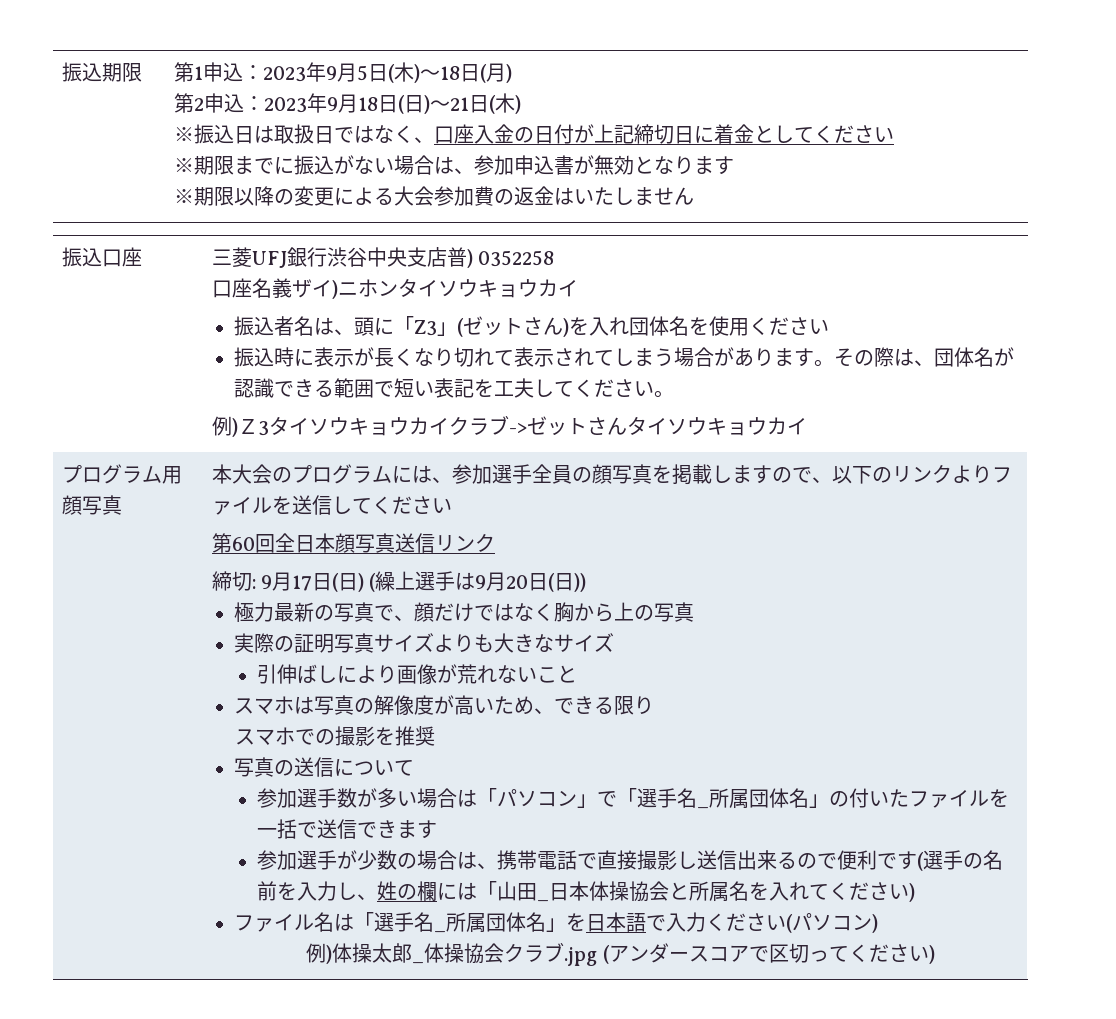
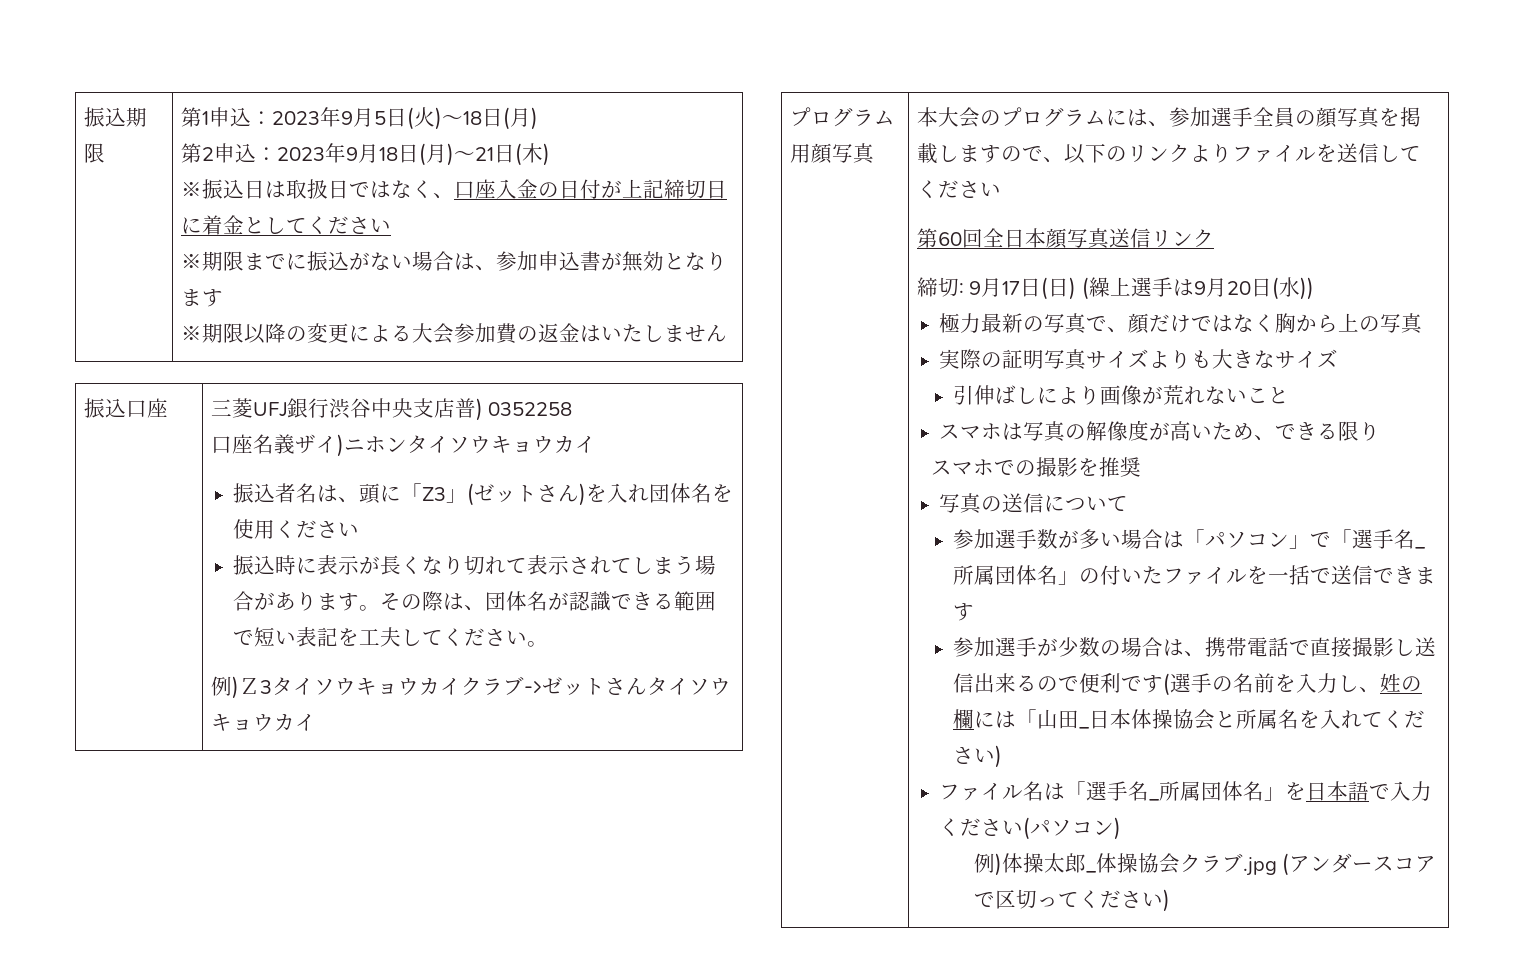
[393,62,414,82] 木 -> [413,107,435,127] 火
[403,95,424,113] 日 -> [425,144,447,163] 月
[554,573,575,591] 日 -> [1278,277,1300,297] 水

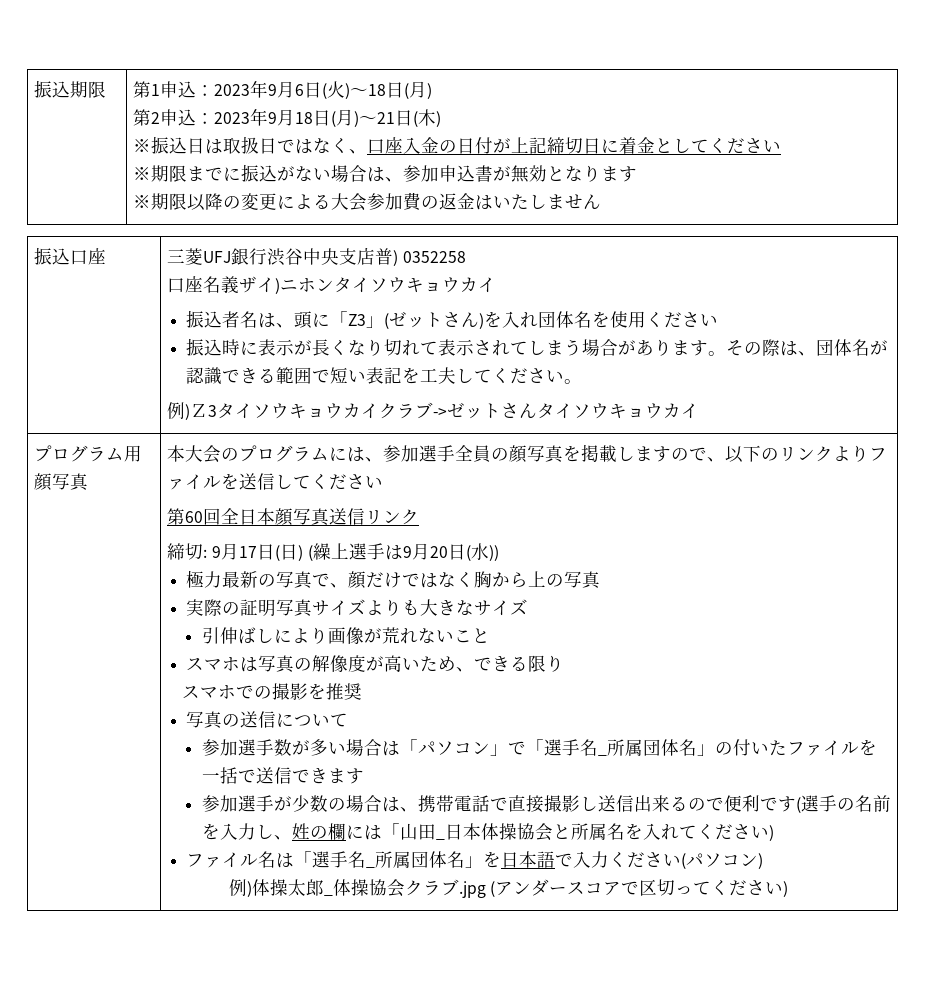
[373,111,386,125] 5 -> [295,84,305,96] 6

